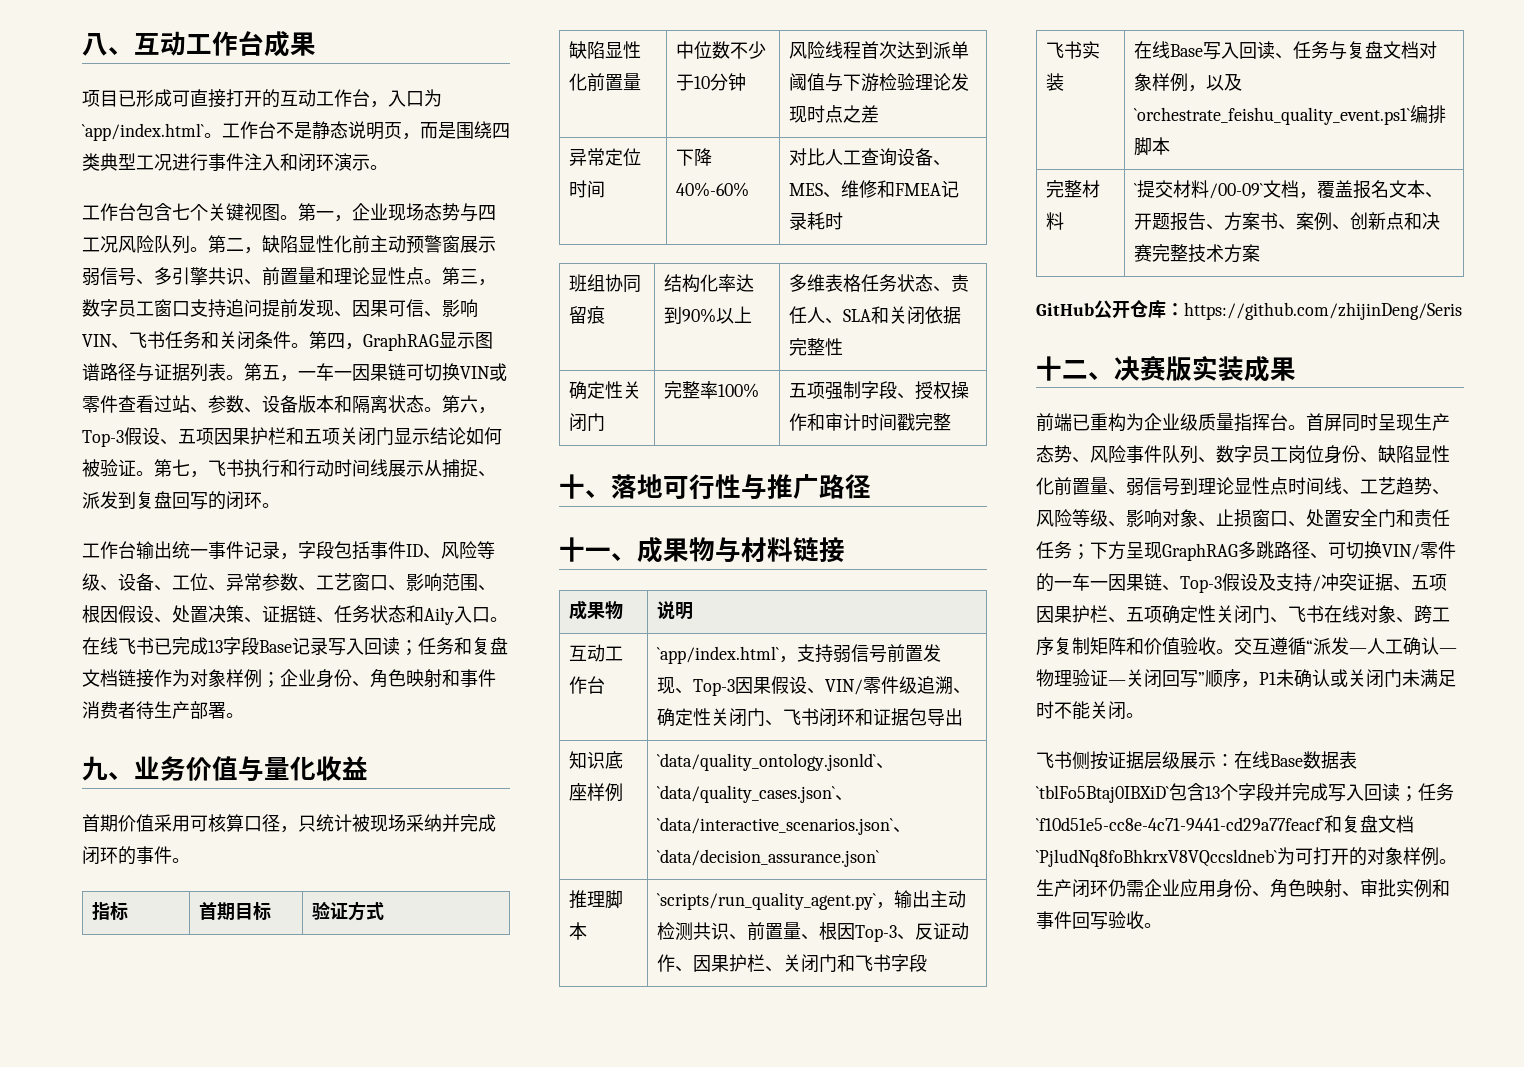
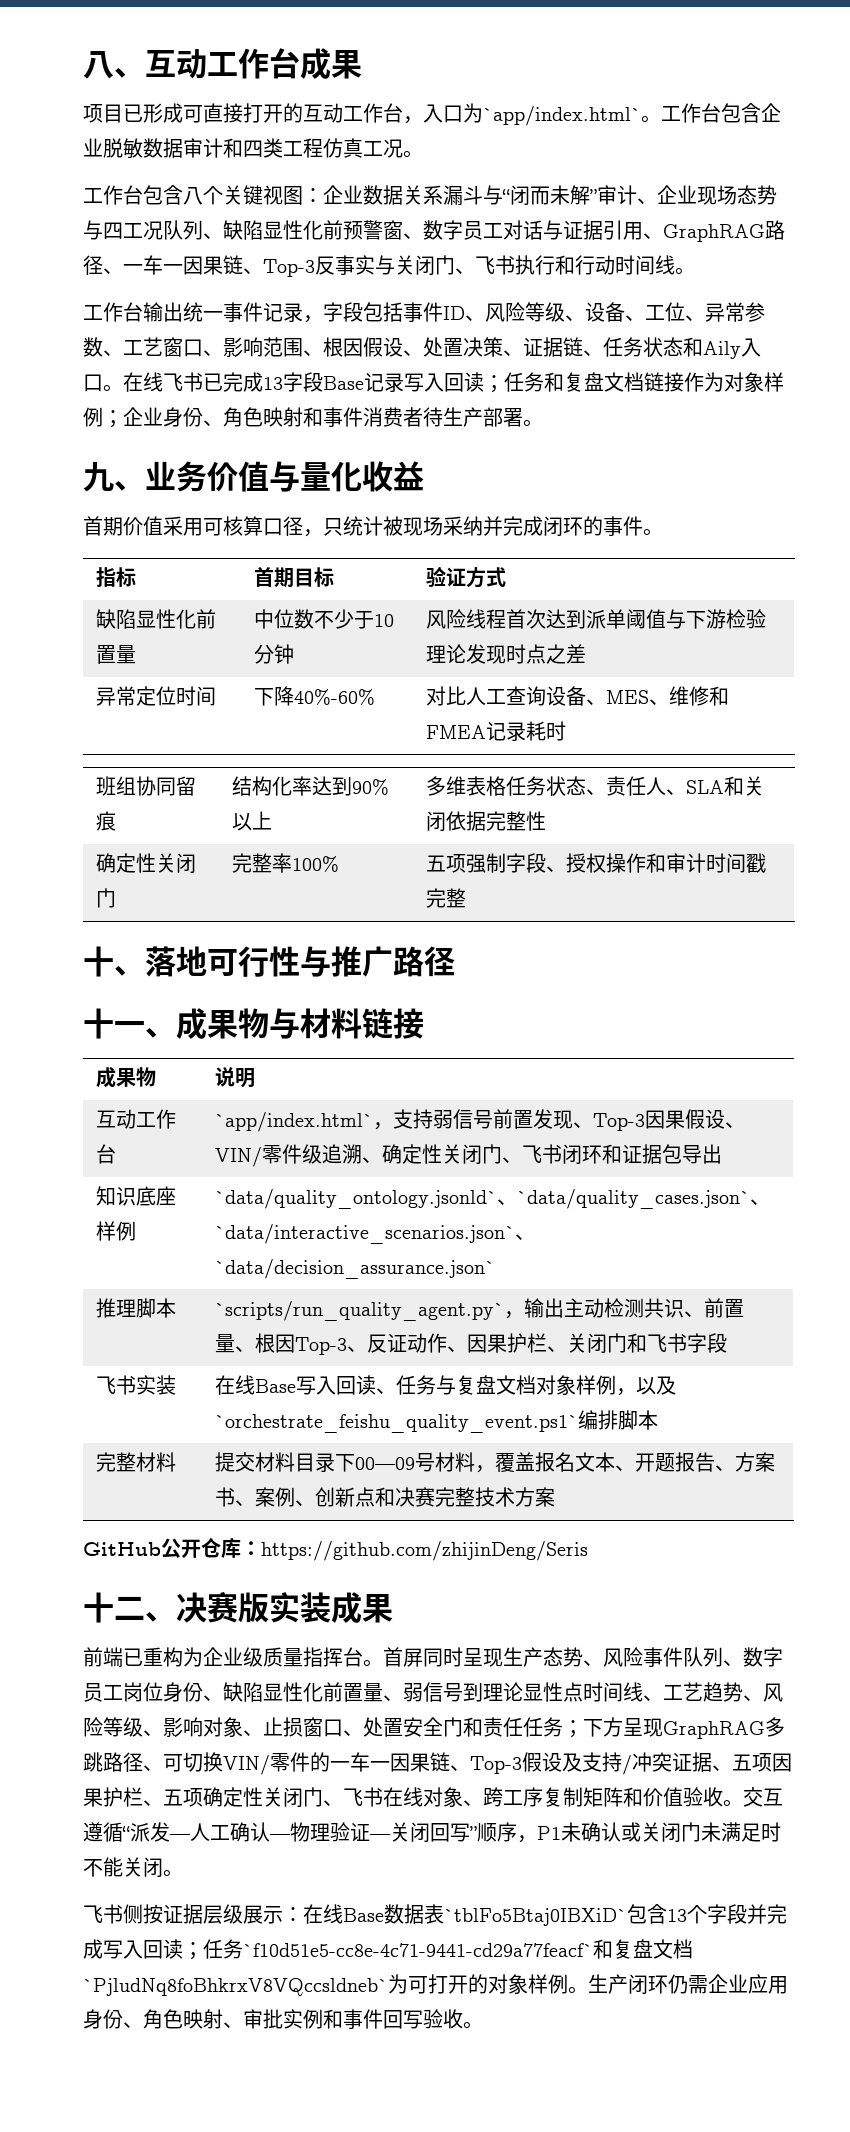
[276,121,510,140] [82,153,370,172] 不是静态说明页，而是围绕四类典型工况进行事件注入和闭环演示 -> [721,103,781,123] [83,138,403,159] 包含企业脱敏数据审计和四类工程仿真工况
[172,203,190,220] 七 -> [183,187,203,205] 八
[280,203,352,222] 。第一， -> [303,185,657,206] ：企业数据关系漏斗与“闭而未解”审计、
[118,235,496,254] [82,267,496,286] [82,299,478,318] [82,331,493,351] [82,363,507,382] [82,395,496,414] [82,427,502,447] [82,459,208,478] 风险队列。第二，缺陷显性化前主动预警窗展示弱信号、多引擎共识、前置量和理论显性点。第三，数字员工窗口支持追问提前发现、因果可信、影响VIN、飞书任务和关闭条件。第四，GraphRAG显示图谱路径与证据列表。第五，一车一因果链可切换VIN或零件查看过站、参数、设备版本和隔离状态。第六，Top-3假设、五项因果护栏和五项关闭门显示结论如何被验证。第七， -> [163,220,785,242] [83,255,475,277] 队列、缺陷显性化前预警窗、数字员工对话与证据引用、GraphRAG路径、一车一因果链、Top-3反事实与关闭门、
[388,459,496,478] [82,491,262,510] 展示从捕捉、派发到复盘回写的闭环 -> (675, 265) none
[1134,183,1138,196] ` -> (176, 1462) none
[1209,180,1300,199] /00-09`文档 -> [294,1452,475,1472] 目录下00—09号材料

